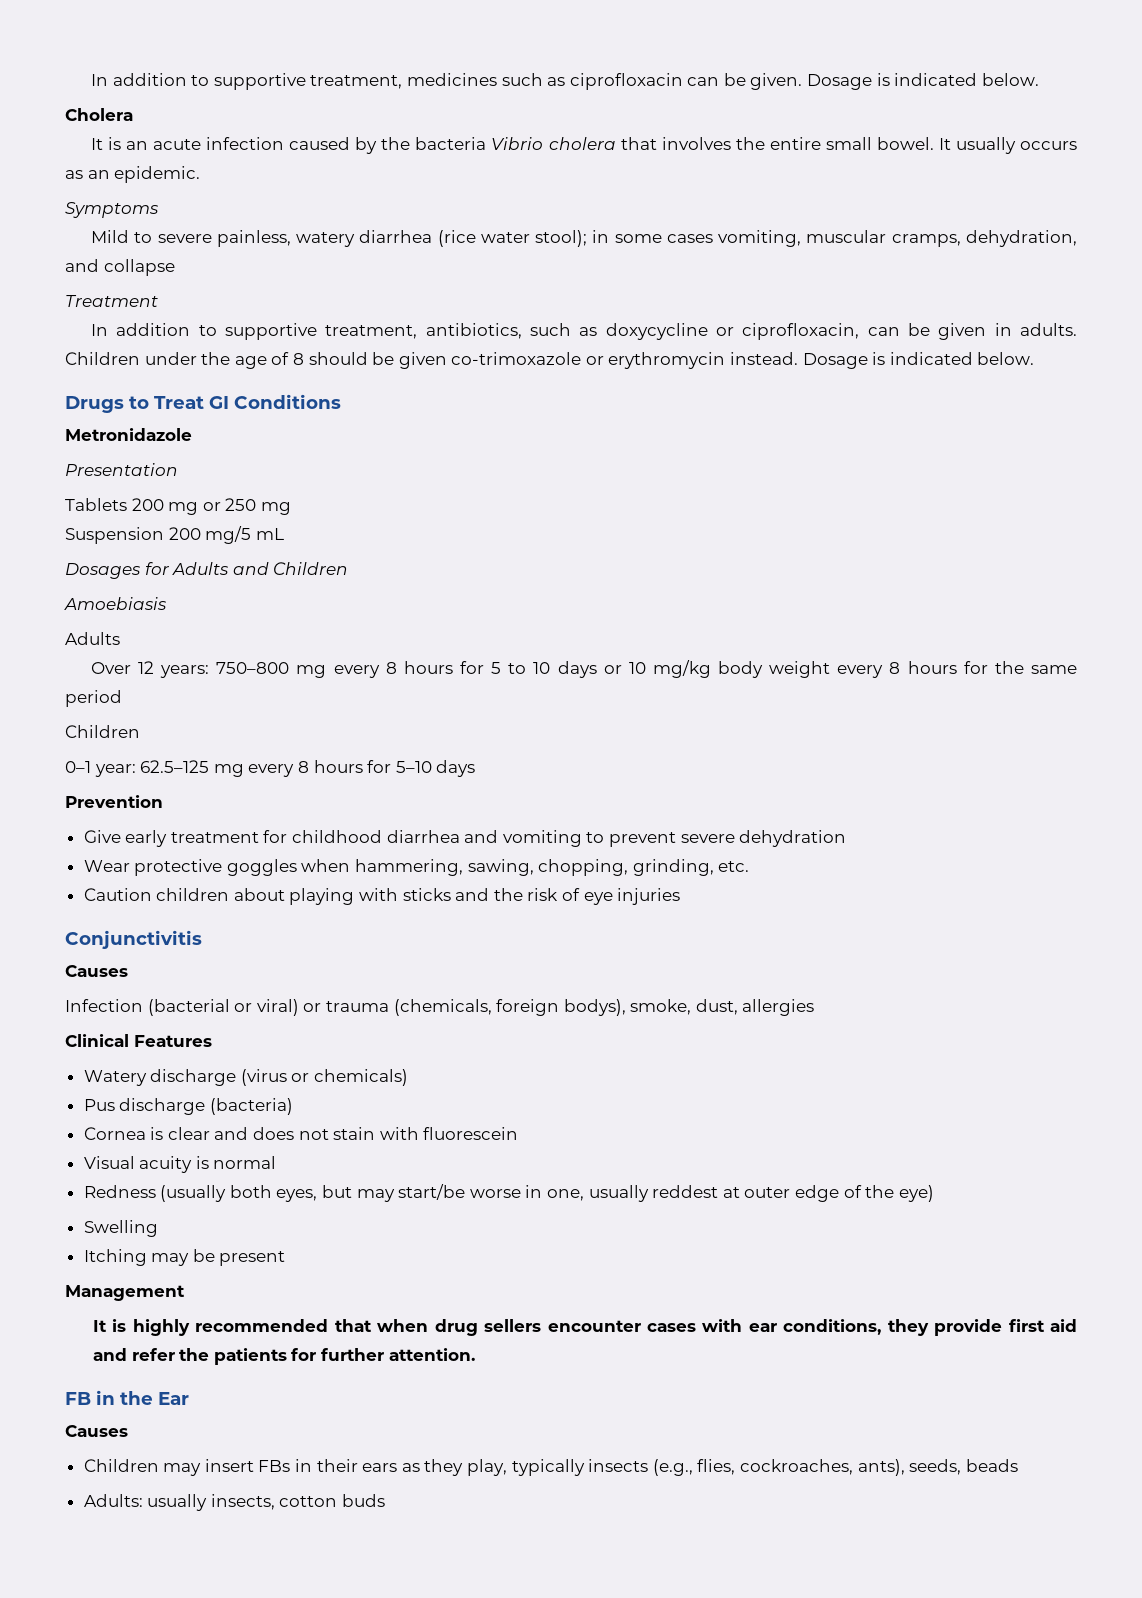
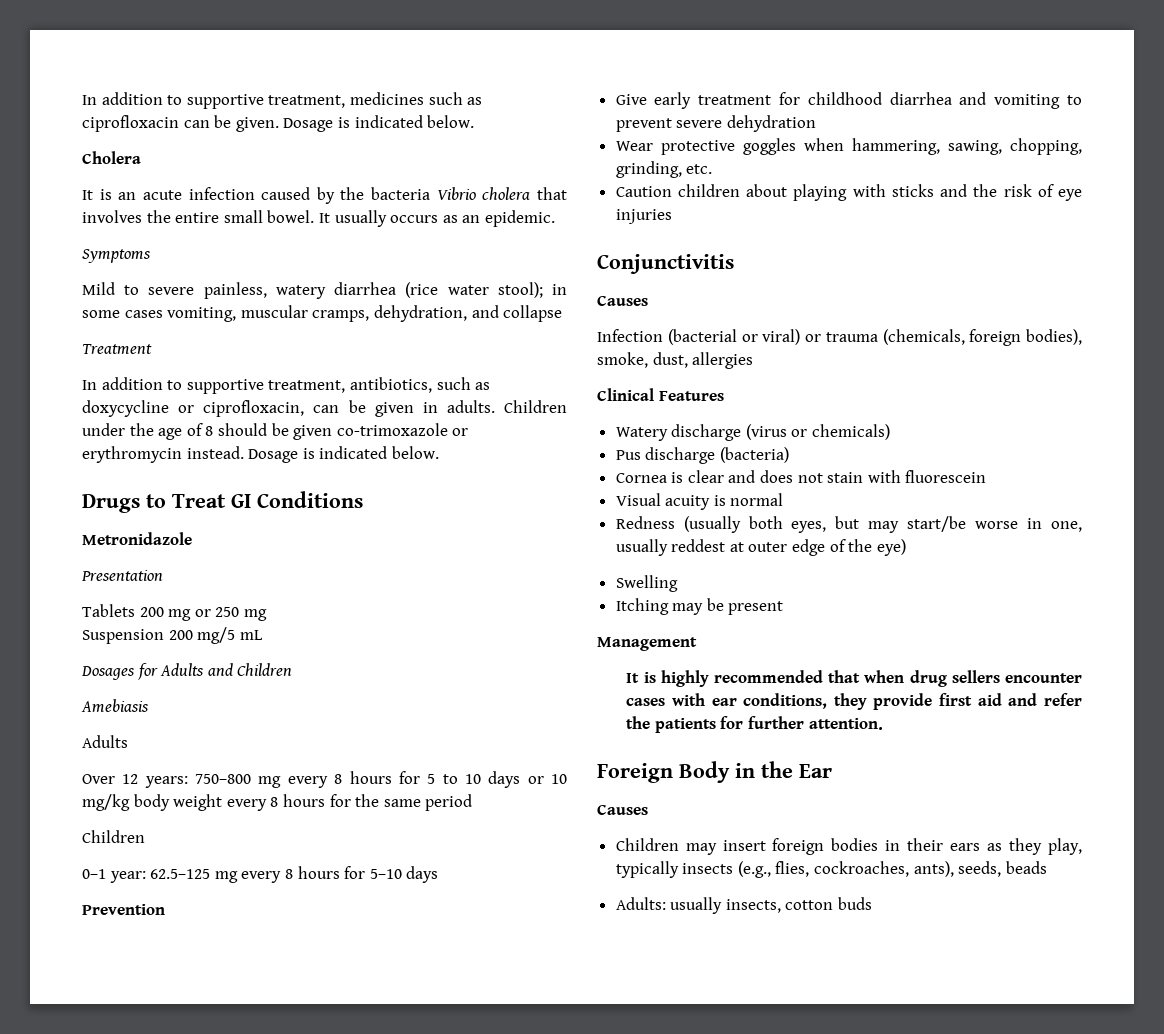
[64,597,166,610] Amoebiasis -> [81,699,149,713] Amebiasis
[563,999,626,1016] bodys), -> [1026,329,1082,345] bodies),
[65,1392,91,1405] FB -> [597,761,730,783] Foreign Body
[258,1460,291,1472] FBs -> [772,838,879,855] foreign bodies

